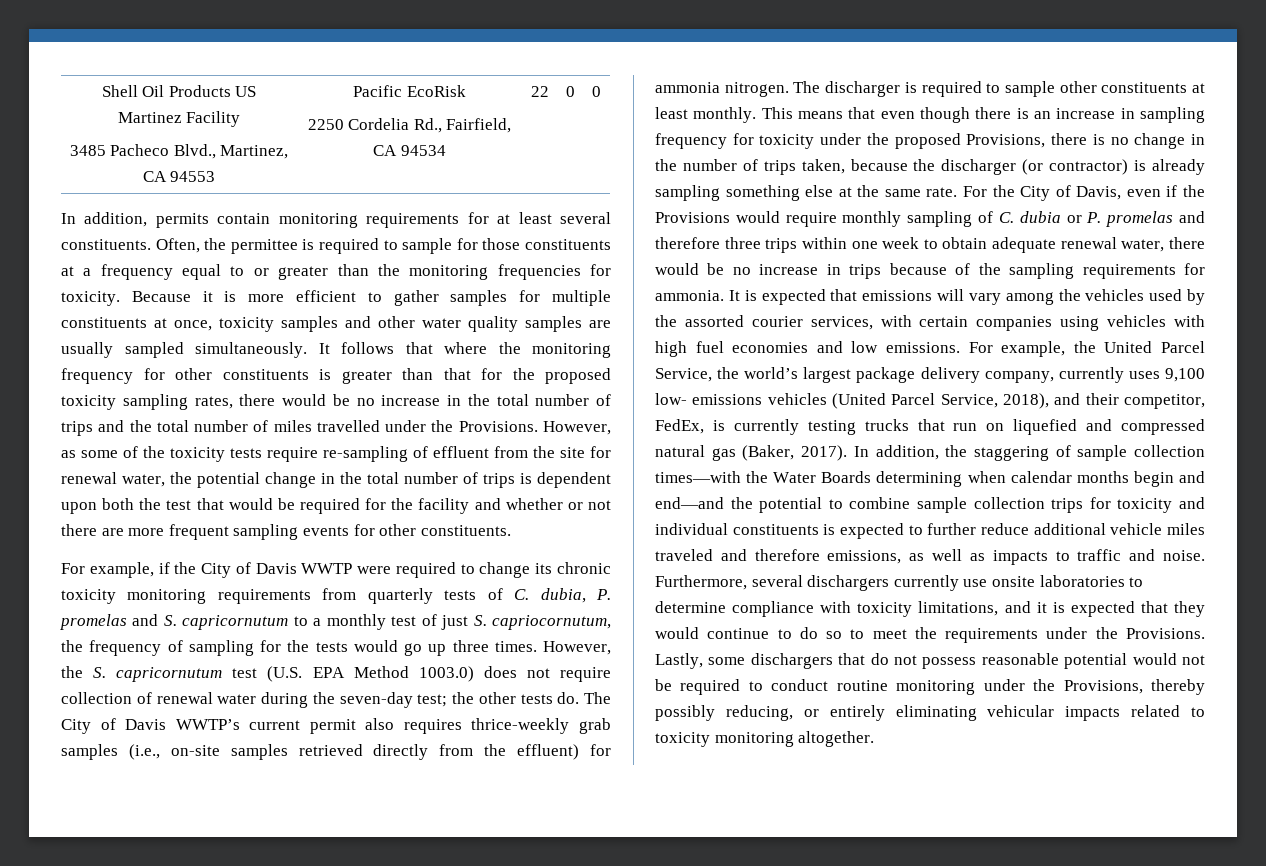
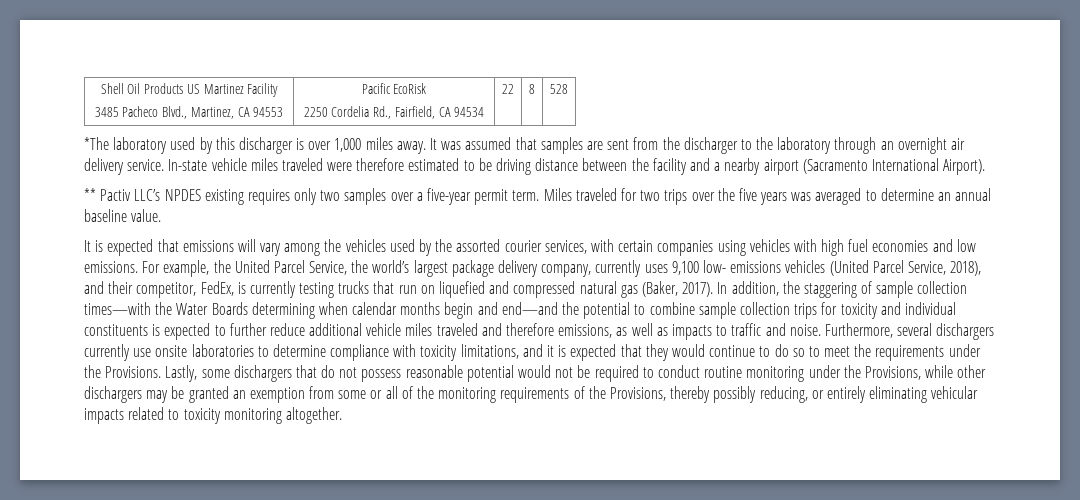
[566,86,575,97] [592,86,601,97] [61,212,611,228] [61,238,612,254] [61,264,612,280] [61,290,612,306] [61,316,611,332] [61,342,611,358] [61,368,611,384] [61,394,611,410] [61,420,611,436] [61,446,611,462] [61,472,611,488] [61,498,612,514] [61,524,511,540] [61,562,611,578] [61,588,612,604] [60,614,611,630] [61,640,611,656] [61,666,612,682] [61,692,611,708] [61,718,611,734] [61,744,612,760] [655,81,1205,97] [655,107,1205,123] [655,133,1205,149] [655,159,1205,175] [655,185,1205,201] [655,211,1205,227] [655,237,1205,253] [655,263,1205,279] [655,290,724,301] 0 | 0 // In addition, permits contain monitoring requirements for at least several constituents. Often, the permittee is required to sample for those constituents at a frequency equal to or greater than the monitoring frequencies for toxicity. Because it is more efficient to gather samples for multiple constituents at once, toxicity samples and other water quality samples are usually sampled simultaneously. It follows that where the monitoring frequency for other constituents is greater than that for the proposed toxicity sampling rates, there would be no increase in the total number of trips and the total number of miles travelled under the Provisions. However, as some of the toxicity tests require re-sampling of effluent from the site for renewal water, the potential change in the total number of trips is dependent upon both the test that would be required for the facility and whether or not there are more frequent sampling events for other constituents. // For example, if the City of Davis WWTP were required to change its chronic toxicity monitoring requirements from quarterly tests of C. dubia, P. promelas and S. capricornutum to a monthly test of just S. capriocornutum, the frequency of sampling for the tests would go up three times. However, the S. capricornutum test (U.S. EPA Method 1003.0) does not require collection of renewal water during the seven-day test; the other tests do. The City of Davis WWTP’s current permit also requires thrice-weekly grab samples (i.e., on-site samples retrieved directly from the effluent) for ammonia nitrogen. The discharger is required to sample other constituents at least monthly. This means that even though there is an increase in sampling frequency for toxicity under the proposed Provisions, there is no change in the number of trips taken, because the discharger (or contractor) is already sampling something else at the same rate. For the City of Davis, even if the Provisions would require monthly sampling of C. dubia or P. promelas and therefore three trips within one week to obtain adequate renewal water, there would be no increase in trips because of the sampling requirements for ammonia. -> [529,84,535,94] [550,84,568,94] [84,137,965,154] [84,158,986,175] [84,188,992,205] [84,209,162,222] 8 | 528 // *The laboratory used by this discharger is over 1,000 miles away. It was assumed that samples are sent from the discharger to the laboratory through an overnight air delivery service. In-state vehicle miles traveled were therefore estimated to be driving distance between the facility and a nearby airport (Sacramento International Airport). // ** Pactiv LLC’s NPDES existing requires only two samples over a five-year permit term. Miles traveled for two trips over the five years was averaged to determine an annual baseline value. //
(1143, 687) none -> [925,365,987,378] [84,386,666,403] while other dischargers may be granted an exemption from some or all of the monitoring requirements of the Provisions,

